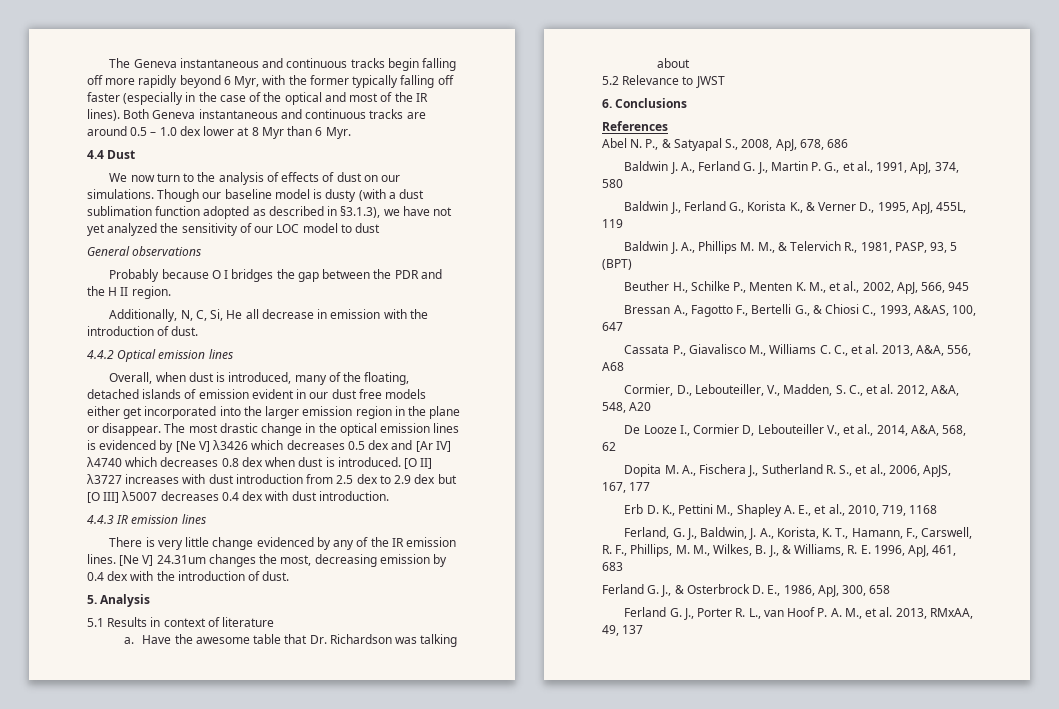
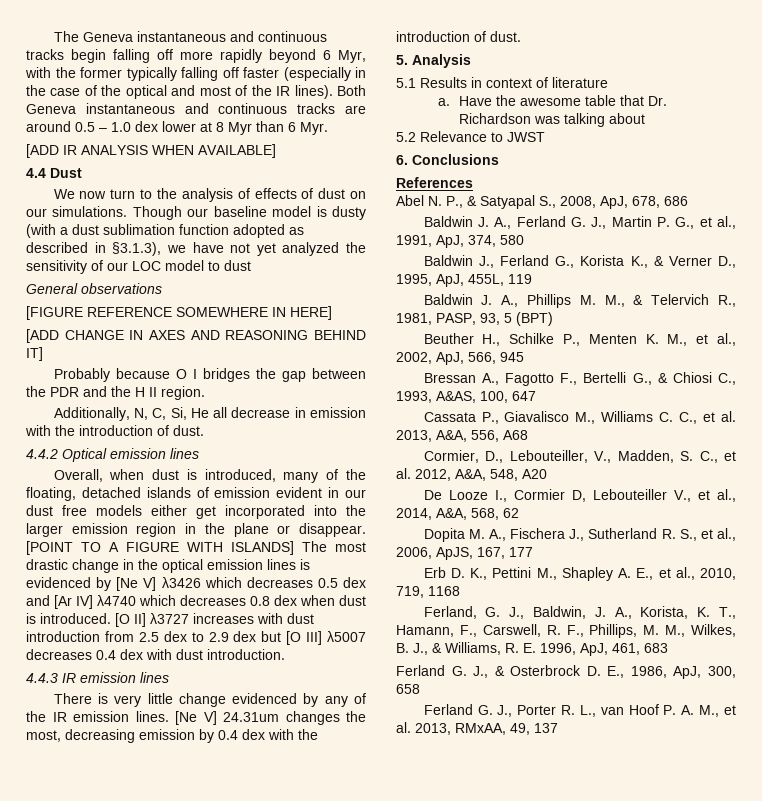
(351, 133) none -> [26,144,276,158] // [ADD IR ANALYSIS WHEN AVAILABLE]
(202, 251) none -> [26,306,332,320] [26,329,366,343] [26,347,43,361] // [FIGURE REFERENCE SOMEWHERE IN HERE] // [ADD CHANGE IN AXES AND REASONING BEHIND IT]
(162, 429) none -> [26,541,294,555] [POINT TO A FIGURE WITH ISLANDS]

